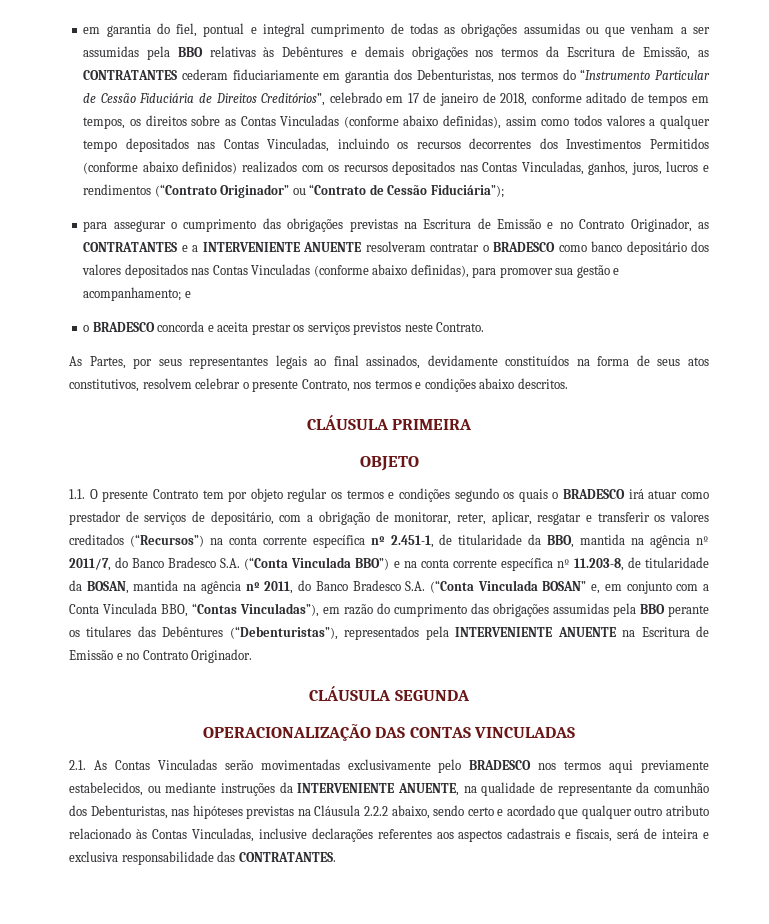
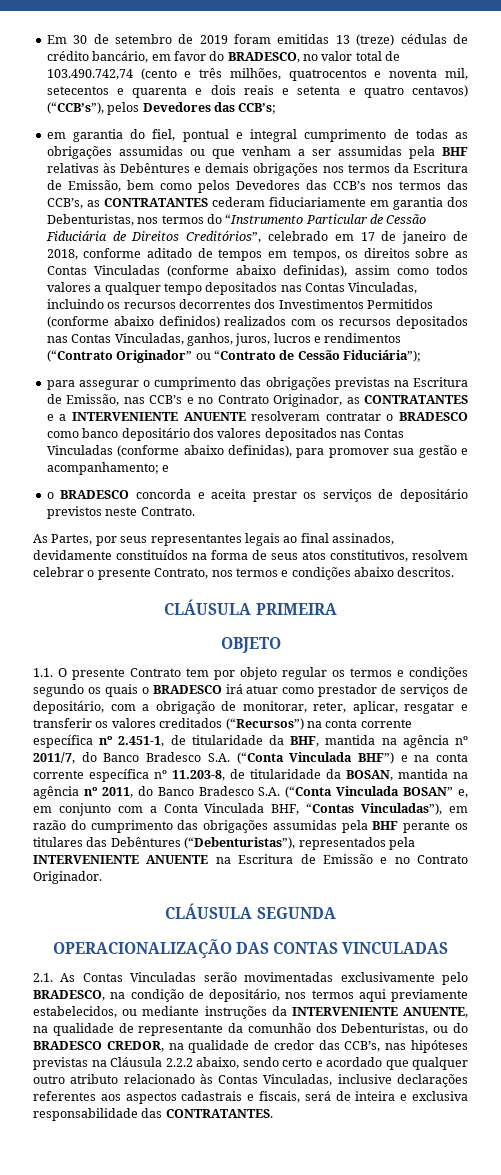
(83, 30) none -> [46,34,468,46] [46,51,401,63] [46,68,468,81] [46,85,469,98] [46,102,277,115] Em 30 de setembro de 2019 foram emitidas 13 (treze) cédulas de crédito bancário, em favor do BRADESCO, no valor total de 103.490.742,74 (cento e três milhões, quatrocentos e noventa mil, setecentos e quarenta e dois reais e setenta e quatro centavos) (“CCB’s”), pelos Devedores das CCB’s; //
[177,47,203,57] BBO -> [441,147,468,156] BHF
(691, 53) none -> [126,180,468,193] [46,198,83,209] bem como pelos Devedores das CCB’s nos termos das CCB’s,
[497,219,542,229] Emissão -> [66,394,183,406] Emissão, nas CCB’s
(350, 328) none -> [378,489,468,502] de depositário
[547,535,575,548] BBO, -> [290,736,320,747] BHF,
[355,558,390,570] BBO”) -> [357,752,394,764] BHF”)
[161,604,188,617] BBO, -> [271,804,300,815] BHF,
[640,604,665,614] BBO -> [372,821,399,830] BHF
[469,760,532,770] BRADESCO -> [33,989,280,1002] BRADESCO, na condição de depositário,
(168, 812) none -> [433,1023,468,1033] [33,1040,381,1053] ou do BRADESCO CREDOR, na qualidade de credor das CCB’s,

